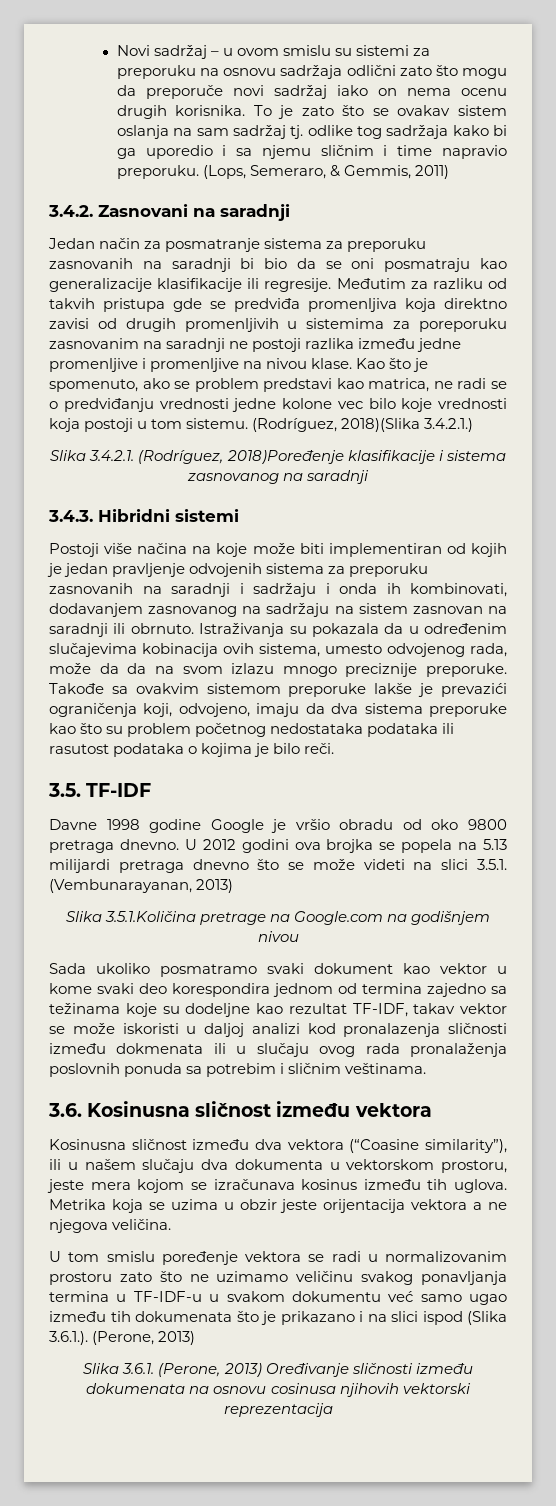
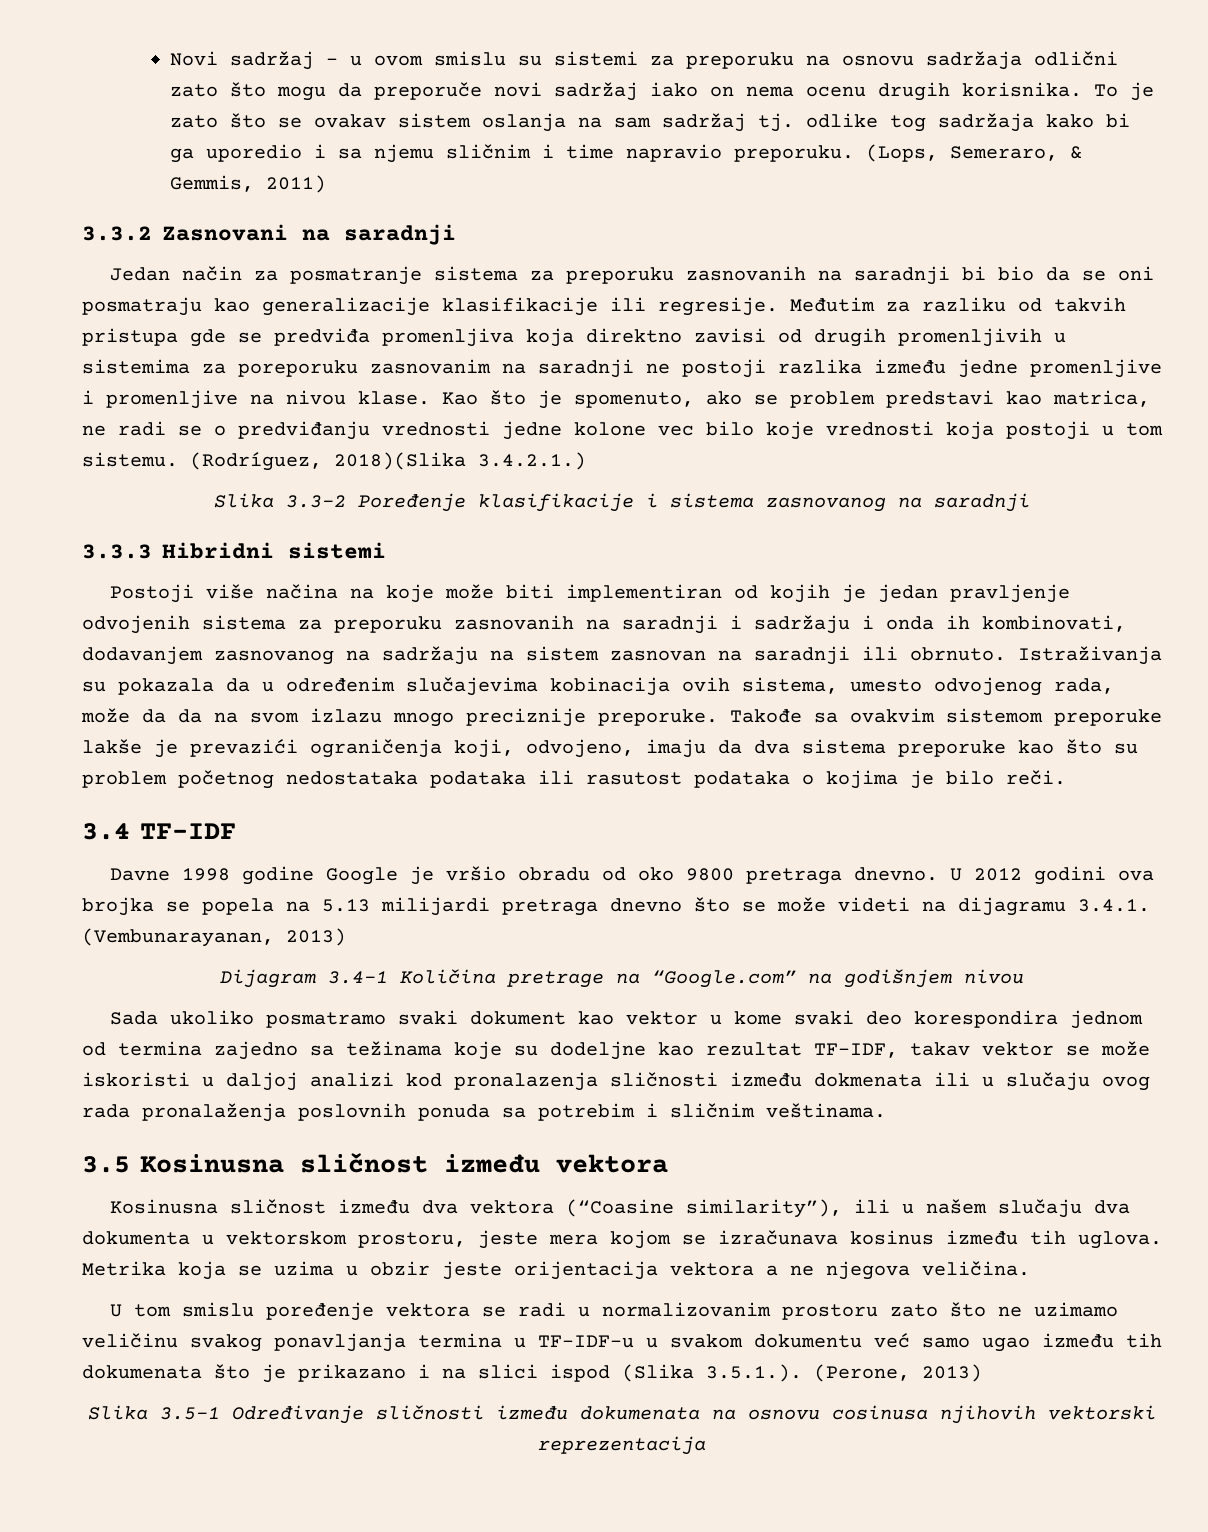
[48,205,93,217] 3.4.2. -> [82,226,152,241] 3.3.2
[89,450,344,464] 3.4.2.1. (Rodríguez, 2018)Poređenje -> [286,493,466,512] 3.3-2 Poređenje
[48,510,93,522] 3.4.3. -> [82,544,152,559] 3.3.3
[48,783,81,797] 3.5. -> [82,823,130,840] 3.4
[441,859,507,870] slici 3.5.1. -> [958,897,1150,916] dijagramu 3.4.1.
[65,911,196,922] Slika 3.5.1.Količina -> [220,969,496,988] Dijagram 3.4-1 Količina
[294,911,384,925] Google.com -> [652,970,796,988] “Google.com”
[48,1103,82,1117] 3.6. -> [82,1156,130,1173] 3.5
[49,1331,88,1345] 3.6.1.). -> [706,1364,802,1382] 3.5.1.).
[122,1363,349,1377] 3.6.1. (Perone, 2013) Oređivanje -> [160,1405,364,1424] 3.5-1 Određivanje

